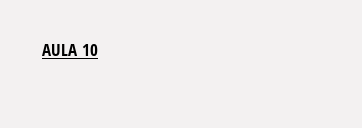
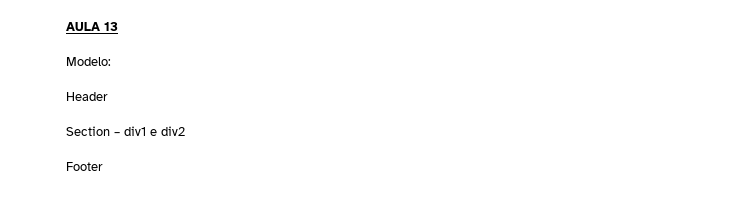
[81,44,98,56] 10 -> [104,22,118,31] [66,57,111,66] [66,92,108,101] [66,126,185,136] [66,162,103,171] 13 // Modelo: // Header // Section – div1 e div2 // Footer

